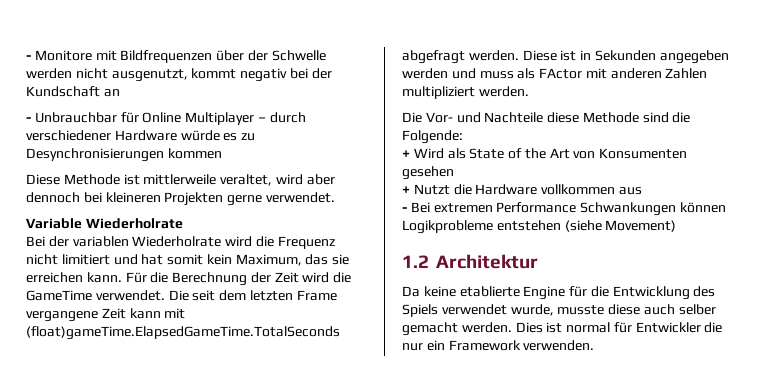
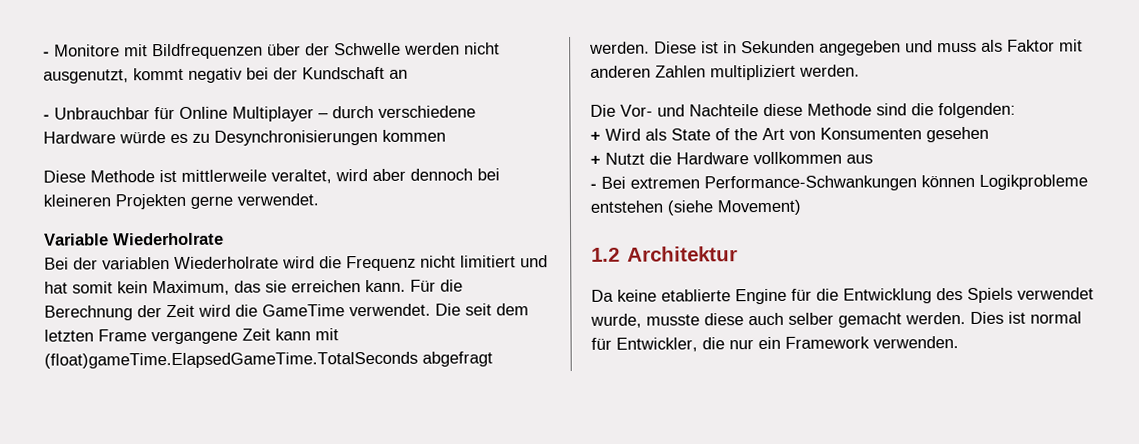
[26,130,111,141] verschiedener -> [378,105,476,118] verschiedene
[402,68,448,79] werden -> (901, 48) none
[539,68,583,79] FActor -> [1007,39,1055,52] Faktor
[402,130,463,144] Folgende: -> [938,102,1016,119] folgenden:
[496,202,677,216] Performance Schwankungen -> [704,175,917,192] Performance-Schwankungen
[635,322,701,333] Entwickler -> [616,337,698,352] Entwickler,

